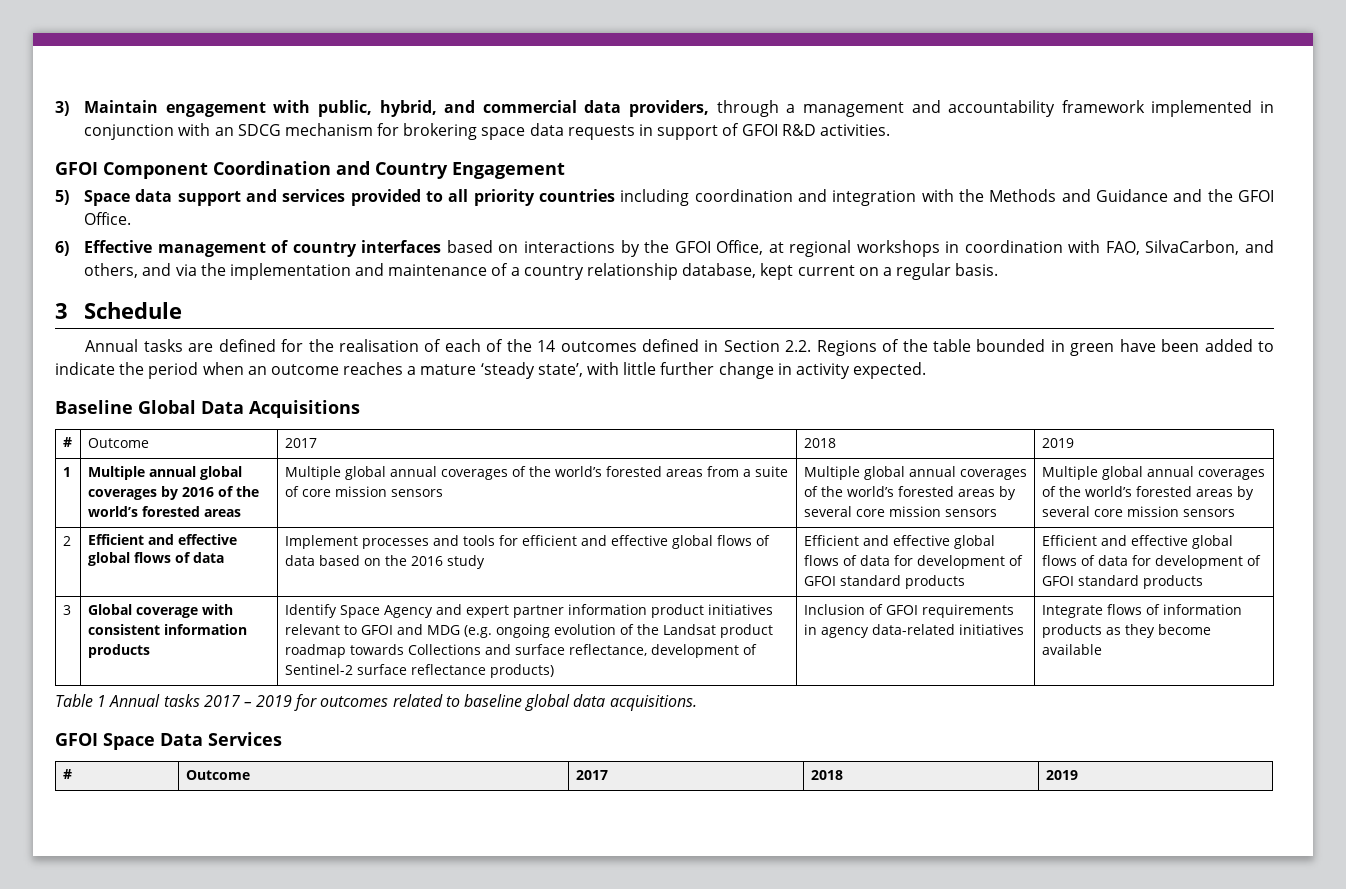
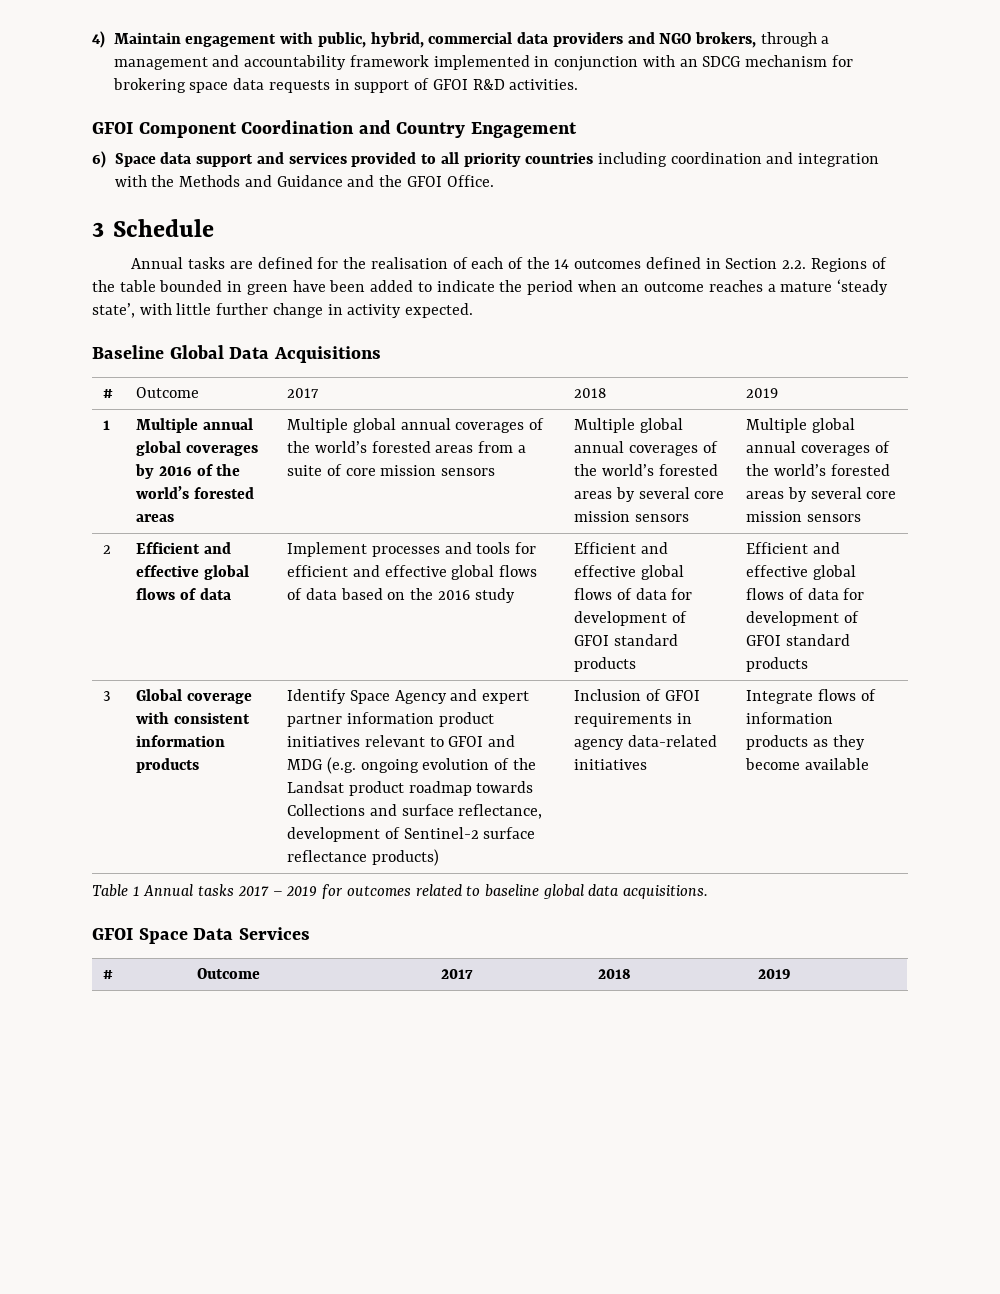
[55,101,69,116] 3) -> [92,31,105,48] 4)
[444,100,476,113] and -> (424, 40) none
[629,100,710,117] providers, -> [552,32,757,48] providers and NGO brokers,
[55,190,69,205] 5) -> [92,151,106,168] 6)
[55,240,1274,257] [84,263,999,280] // 6) Effective management of country interfaces based on interactions by the GFOI Office, at regional workshops in coordination with FAO, SilvaCarbon, and others, and via the implementation and maintenance of a country relationship database, kept current on a regular basis. -> (494, 181) none

